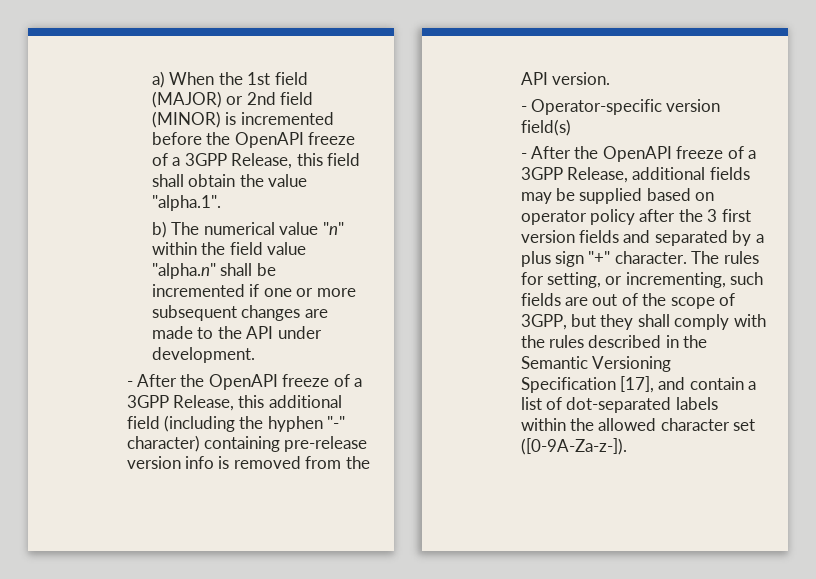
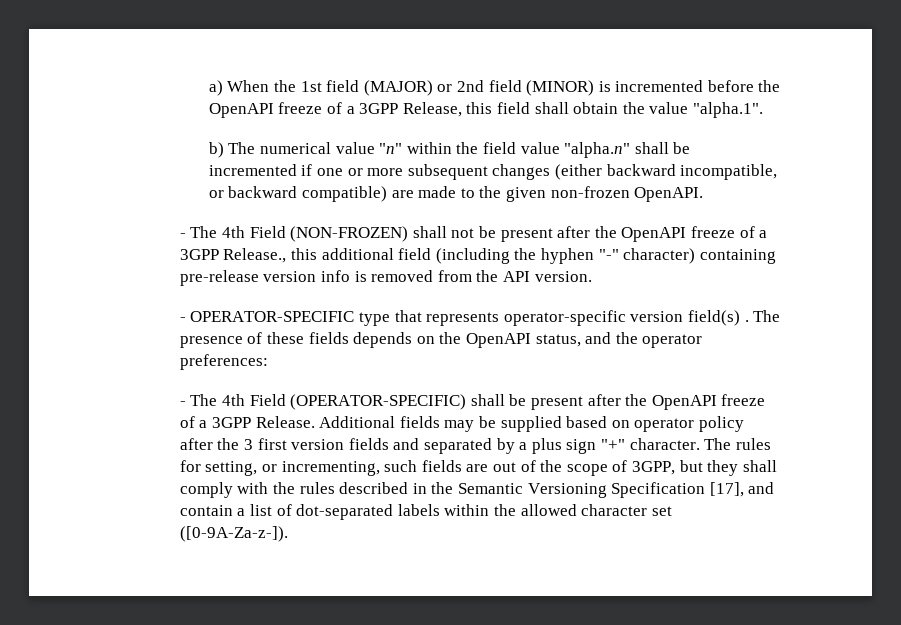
[304,309,328,318] [151,326,322,339] [151,347,255,363] [126,374,363,390] [126,395,234,411] are made to the API under development. // - After the OpenAPI freeze of a 3GPP Release, -> [554,164,778,180] [208,186,704,202] [179,226,768,242] [179,248,287,263] (either backward incompatible, or backward compatible) are made to the given non-frozen OpenAPI. // - The 4th Field (NON-FROZEN) shall not be present after the OpenAPI freeze of a 3GPP Release.,
[530,99,721,115] [520,119,571,136] [520,146,757,162] [520,167,706,183] Operator-specific version field(s) // - After the OpenAPI freeze of a 3GPP Release, additional -> [190,310,781,326] [179,332,703,348] [179,354,268,370] [179,394,766,410] [179,416,396,428] OPERATOR-SPECIFIC type that represents operator-specific version field(s) . The presence of these fields depends on the OpenAPI status, and the operator preferences: // - The 4th Field (OPERATOR-SPECIFIC) shall be present after the OpenAPI freeze of a 3GPP Release. Additional

